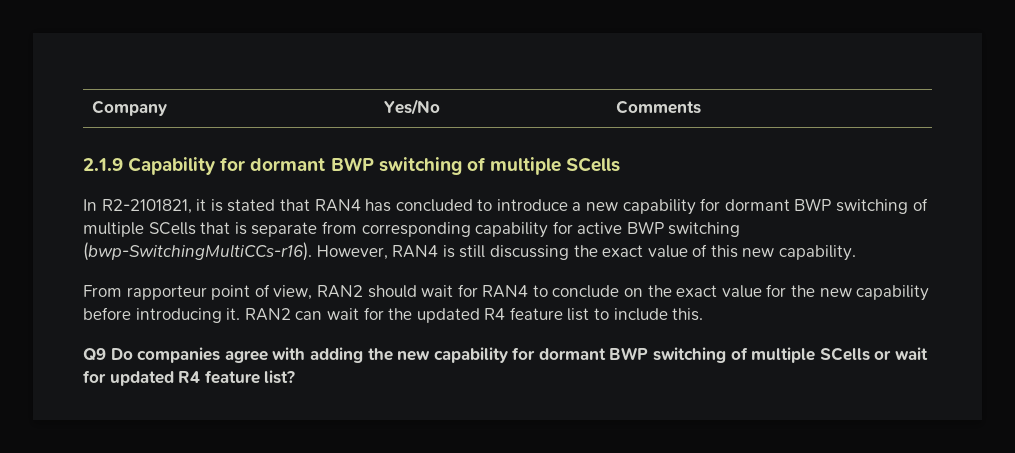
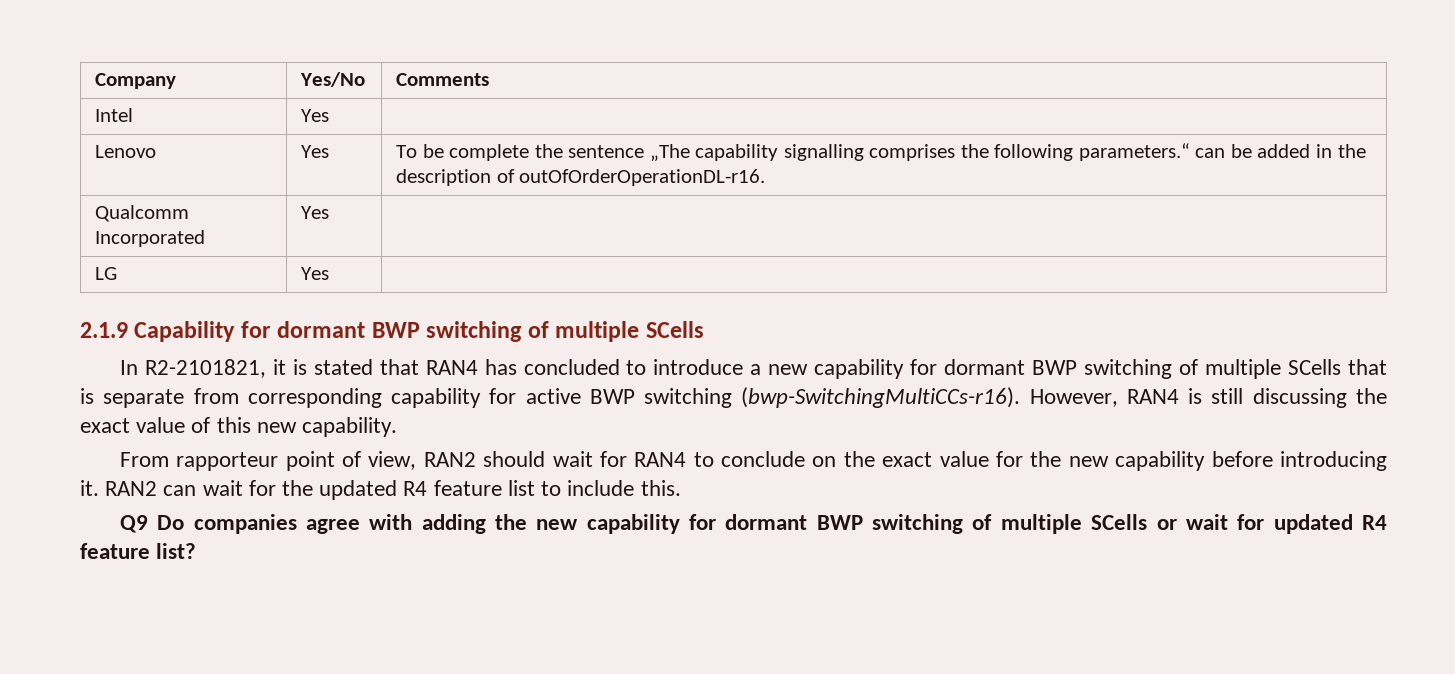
(701, 107) none -> [94,108,133,122] [300,109,329,122] [94,145,156,158] [300,145,329,158] [395,143,1366,162] [395,169,766,186] [94,205,189,222] [94,230,205,247] [300,206,329,219] [94,267,117,280] [300,267,329,280] // Intel | Yes | // Lenovo | Yes | To be complete the sentence „The capability signalling comprises the following parameters.“ can be added in the description of outOfOrderOperationDL-r16. // Qualcomm Incorporated | Yes | // LG | Yes |

